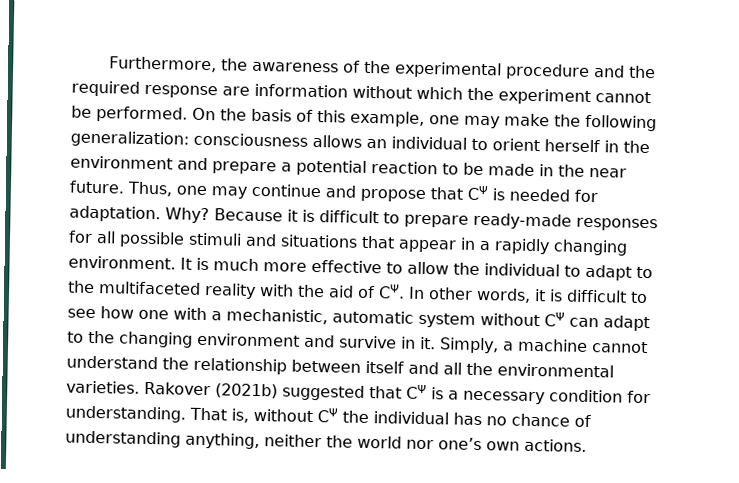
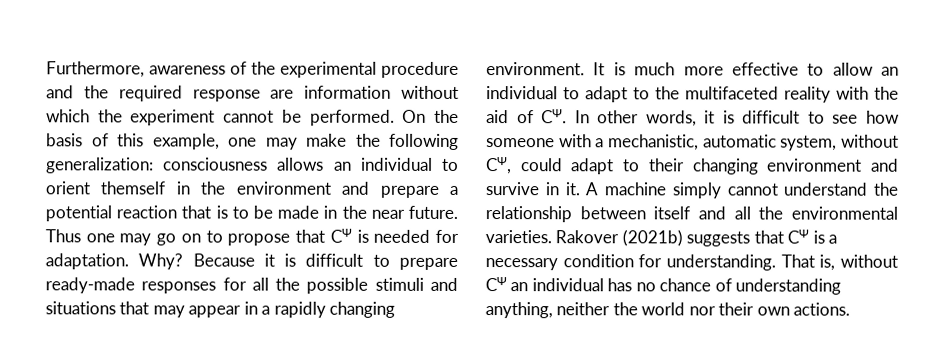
[221,58,249,71] the -> (145, 69) none
[544,139,600,153] herself -> [100,181,166,195] themself
(438, 168) none -> [181,205,228,219] that is
[127,181,357,199] Thus, one may continue and -> [45,229,223,246] Thus one may go on to
(116, 237) none -> [275,277,301,291] the
(395, 242) none -> [152,305,185,318] may
[453,262,480,276] the -> [881,66,899,76] an
[138,309,169,320] one -> [486,138,555,148] someone
[418,312,650,332] [67,330,115,344] system without CΨ can adapt to the -> [780,134,899,151] [486,157,685,175] system, without CΨ, could adapt to their
[440,337,588,354] Simply, a machine -> [585,182,721,199] A machine simply
[282,384,365,401] suggested -> [686,231,751,247] suggests
[342,410,369,424] the -> [510,282,529,292] an
[438,437,482,451] one’s -> [718,302,755,316] their

